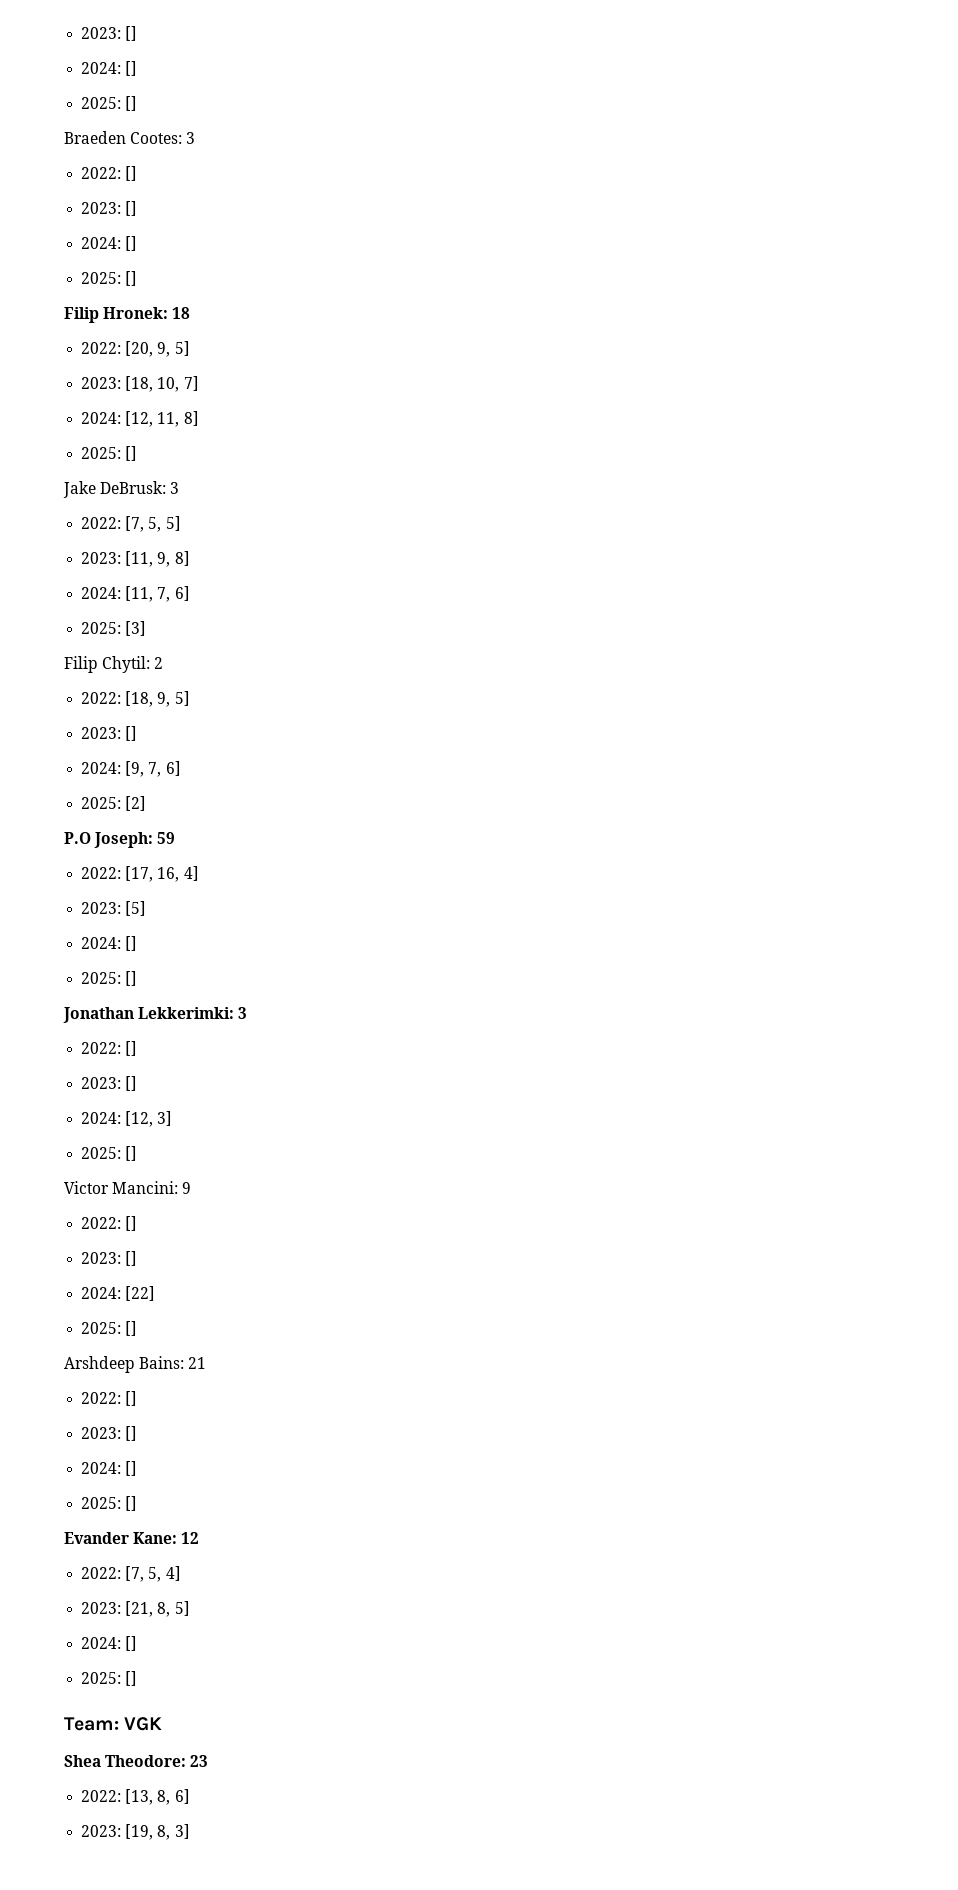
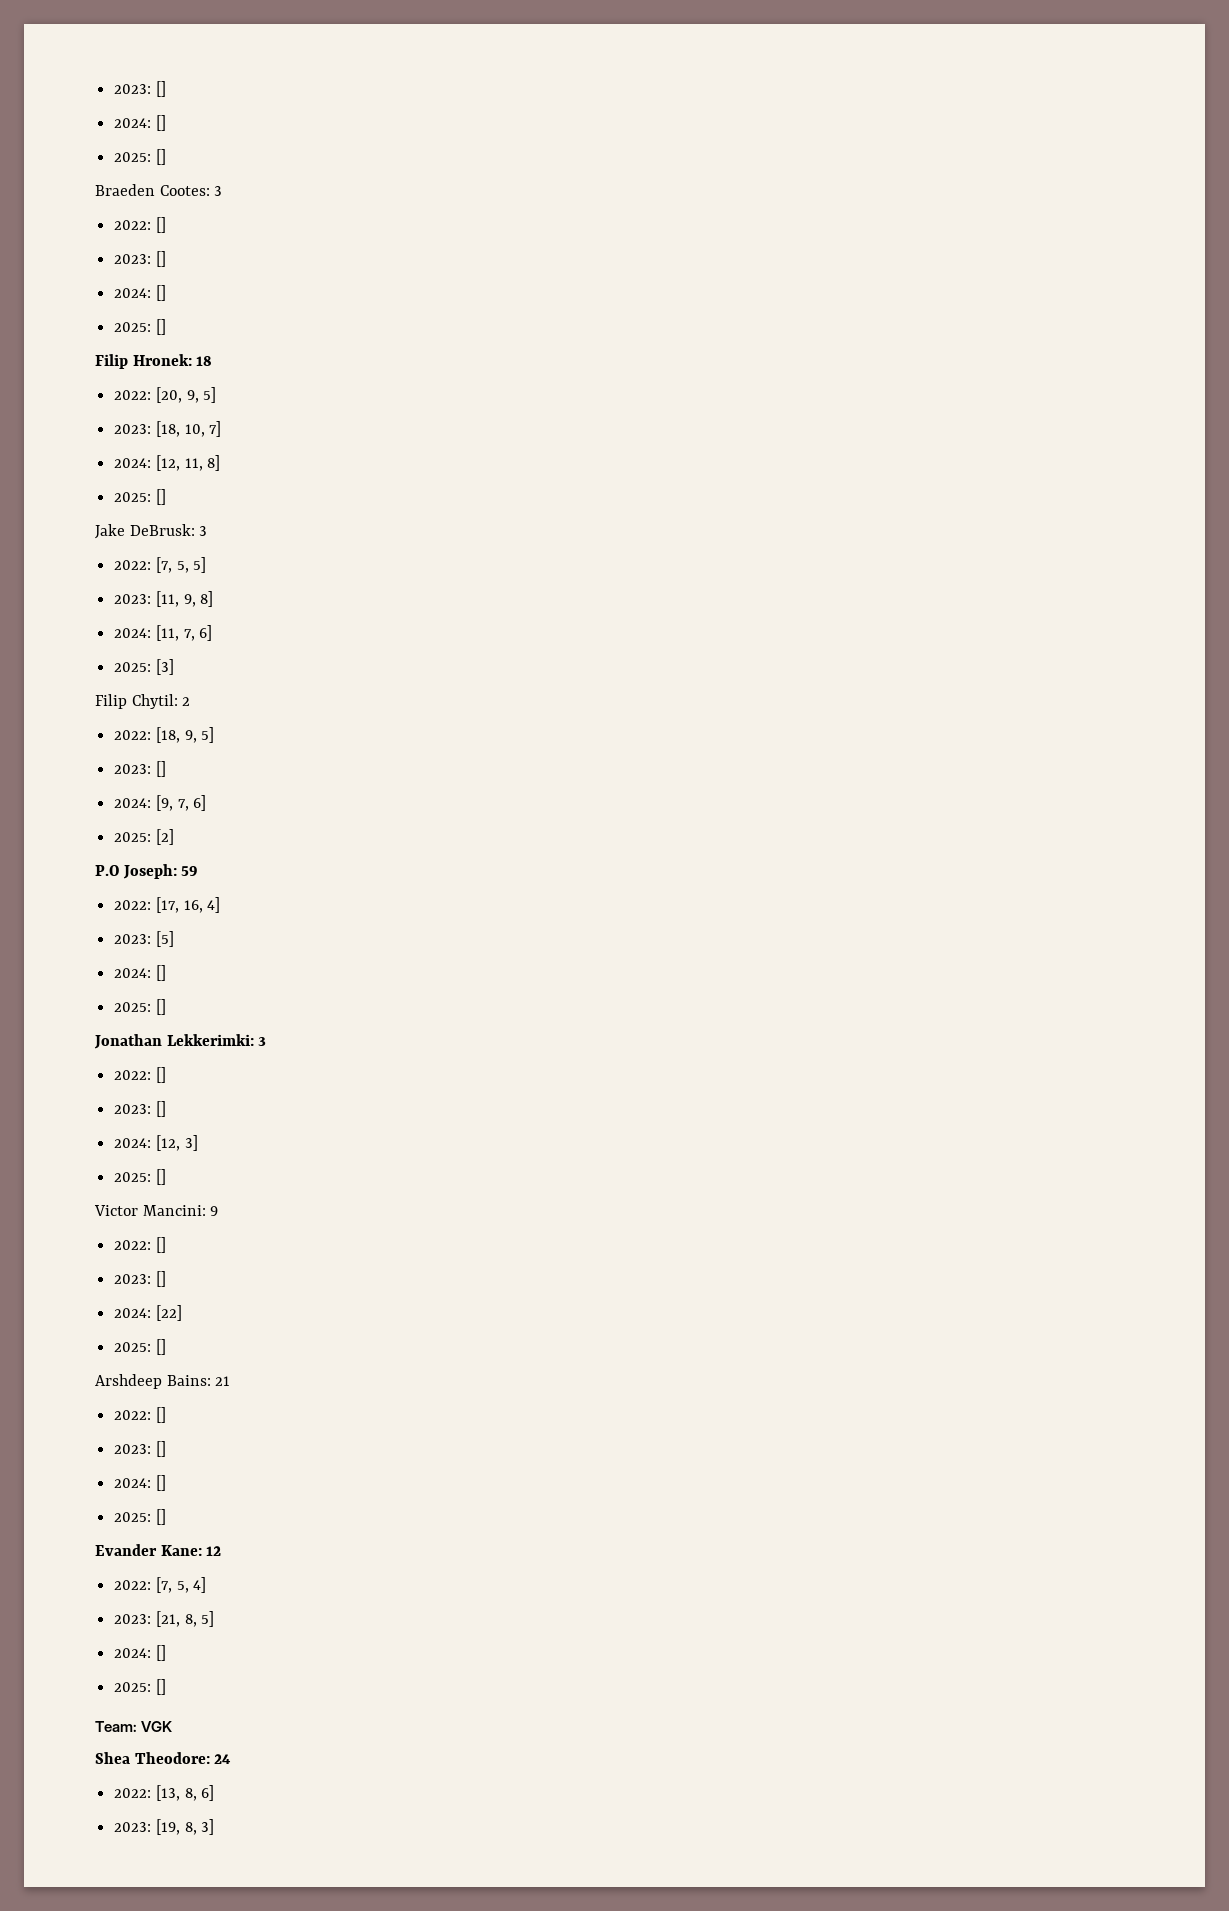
[190,1755,209,1767] 23 -> [214,1754,232,1764] 24

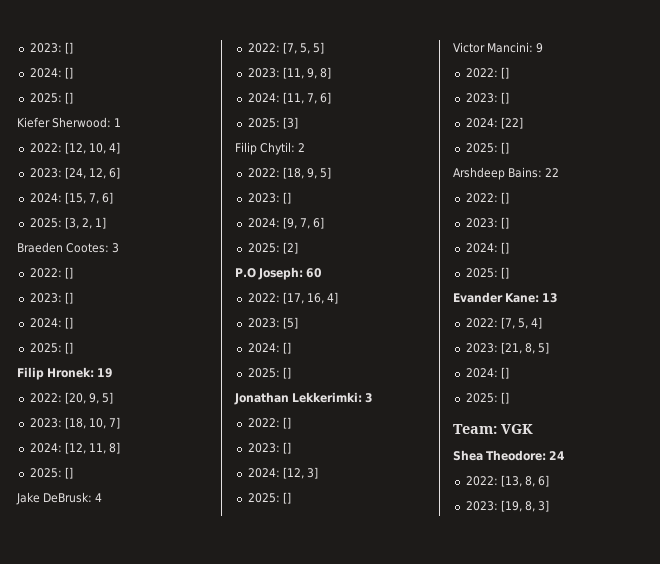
[114,81,166,97] [114,115,166,131] [114,149,166,165] 2023: [] // 2024: [] // 2025: [] -> [29,42,73,54] [29,67,73,79] [29,92,73,104] [17,117,122,128] [29,142,120,154] [29,167,120,179] [29,192,113,204] [29,217,106,229] 2023: [] // 2024: [] // 2025: [] // Kiefer Sherwood: 1 // 2022: [12, 10, 4] // 2023: [24, 12, 6] // 2024: [15, 7, 6] // 2025: [3, 2, 1]
[196,356,213,366] 18 -> [97,368,114,378] 19
[199,526,208,536] 3 -> [95,493,103,502] 4
[181,866,199,876] 59 -> [306,268,323,278] 60
[215,1376,231,1386] 21 -> [545,168,560,177] 22
[206,1546,222,1556] 12 -> [542,293,559,303] 13

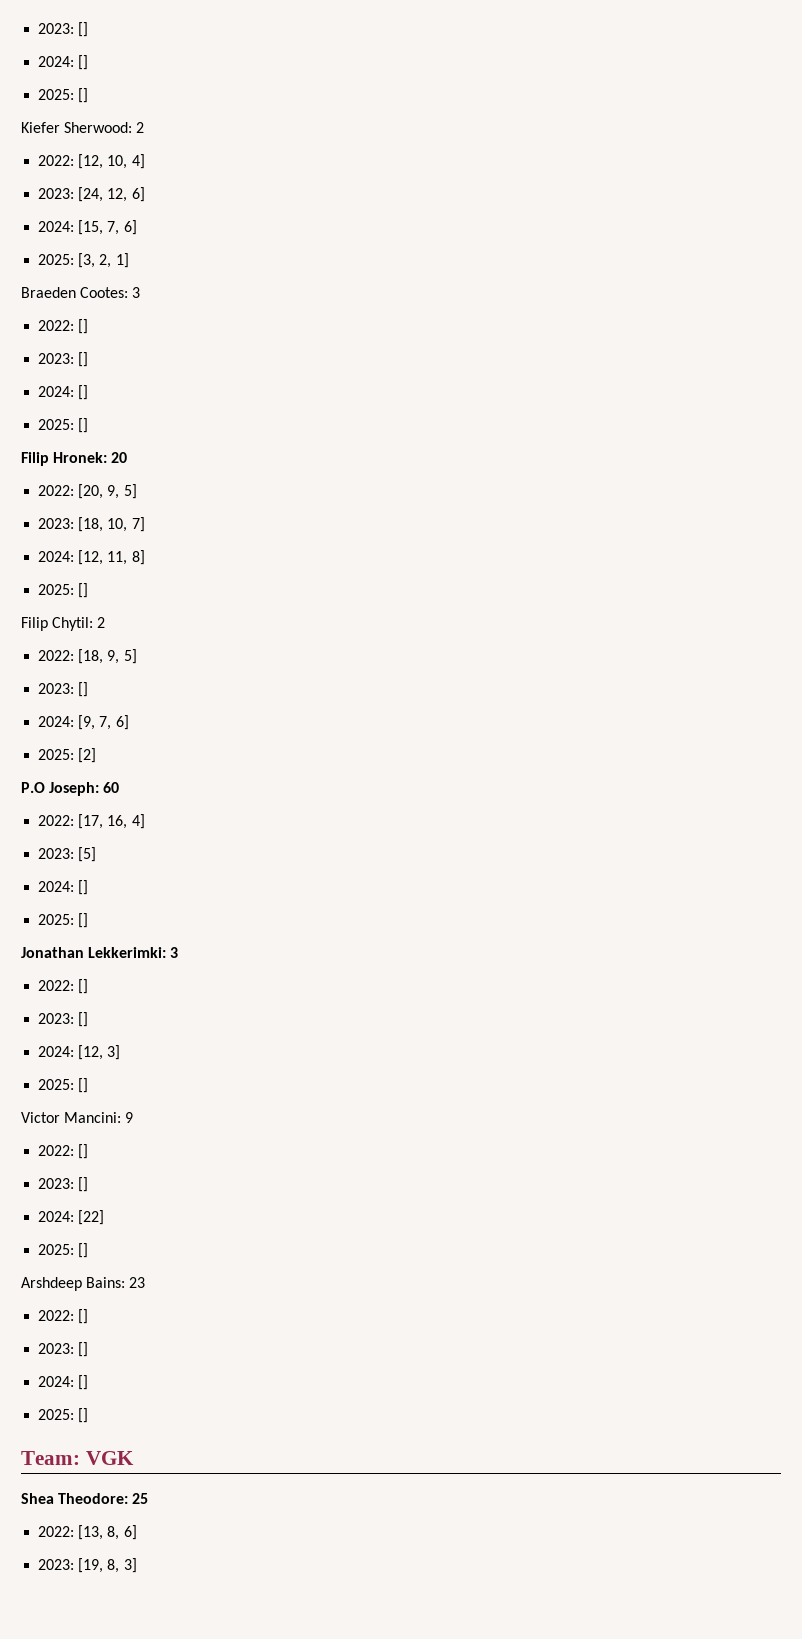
[114,118,122,127] 1 -> [136,122,145,133] 2
[97,368,114,378] 19 -> [111,452,128,463] 20
[16,492,103,505] [247,42,324,54] [247,67,331,79] [247,92,331,104] [247,117,298,129] // Jake DeBrusk: 4 // 2022: [7, 5, 5] // 2023: [11, 9, 8] // 2024: [11, 7, 6] // 2025: [3] -> (89, 590) none
[545,168,560,177] [465,192,509,204] [465,217,509,229] [465,242,509,254] [465,267,509,279] [453,292,559,303] [465,317,542,329] [465,342,549,354] [465,367,509,379] [465,392,509,404] 22 // 2022: [] // 2023: [] // 2024: [] // 2025: [] // Evander Kane: 13 // 2022: [7, 5, 4] // 2023: [21, 8, 5] // 2024: [] // 2025: [] -> [129,1277,146,1288] [38,1309,89,1324] [38,1342,89,1357] [38,1375,89,1390] [38,1408,89,1423] 23 // 2022: [] // 2023: [] // 2024: [] // 2025: []
[549,451,566,460] 24 -> [132,1493,149,1504] 25

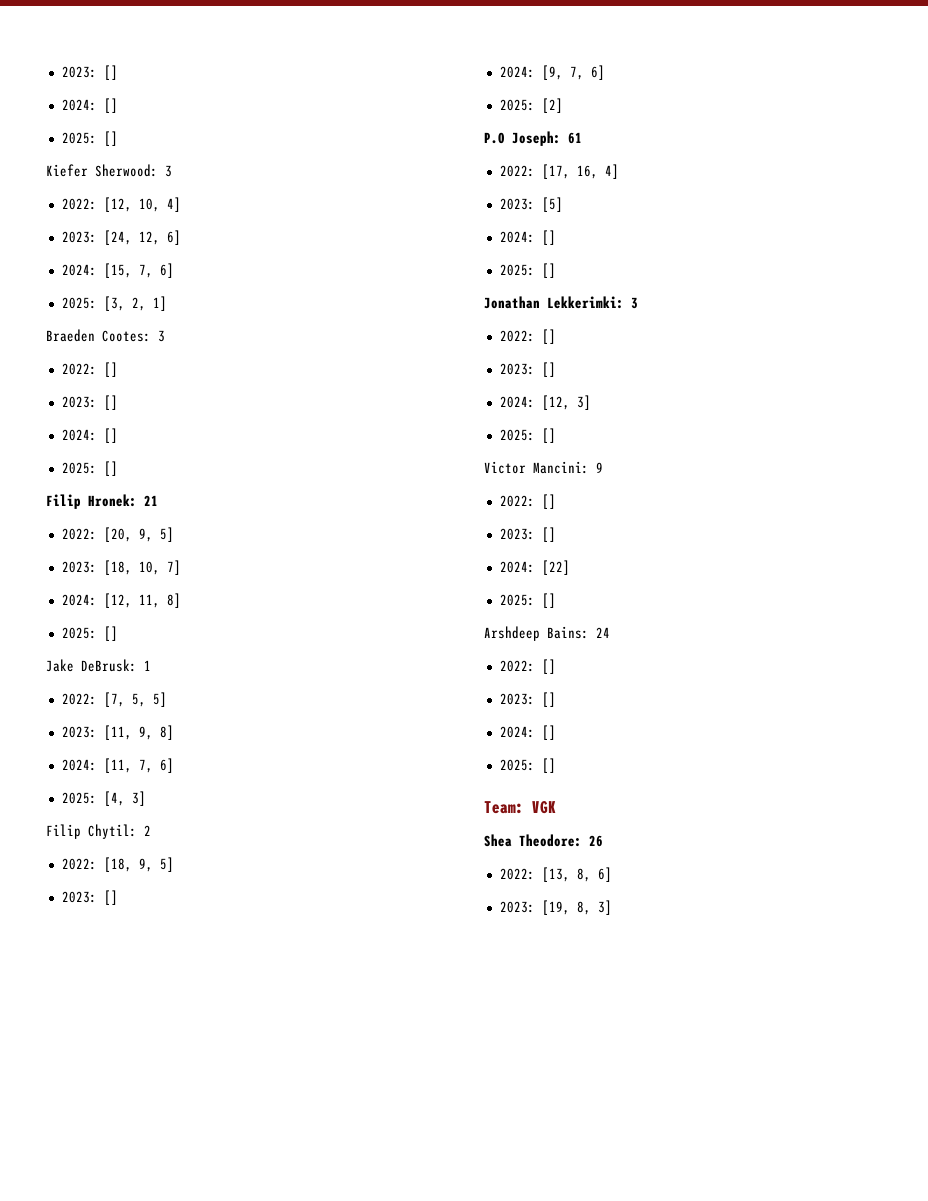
[136,122,145,133] 2 -> [165,165,172,177] 3
[111,452,128,463] 20 -> [144,495,158,506] 21
(89, 590) none -> [46,659,151,672] [61,692,167,707] [61,725,174,740] [61,758,174,773] [61,791,146,806] // Jake DeBrusk: 1 // 2022: [7, 5, 5] // 2023: [11, 9, 8] // 2024: [11, 7, 6] // 2025: [4, 3]
[103,782,120,793] 60 -> [568,132,582,144] 61
[129,1277,146,1288] 23 -> [596,627,610,638] 24
[132,1493,149,1504] 25 -> [589,835,603,847] 26

